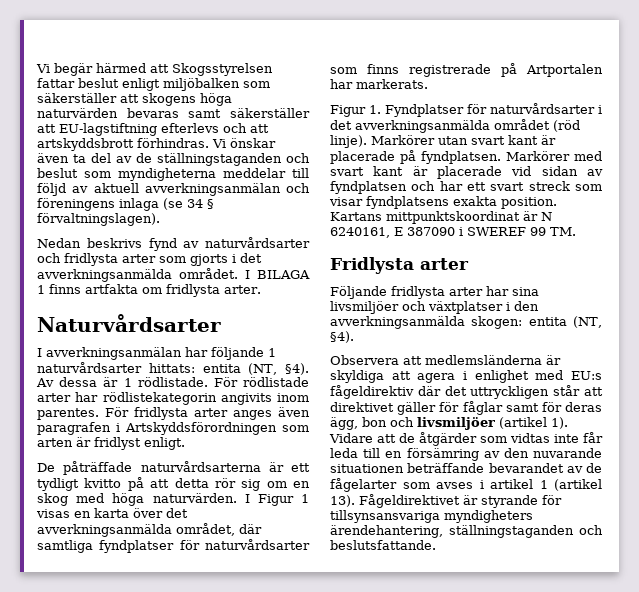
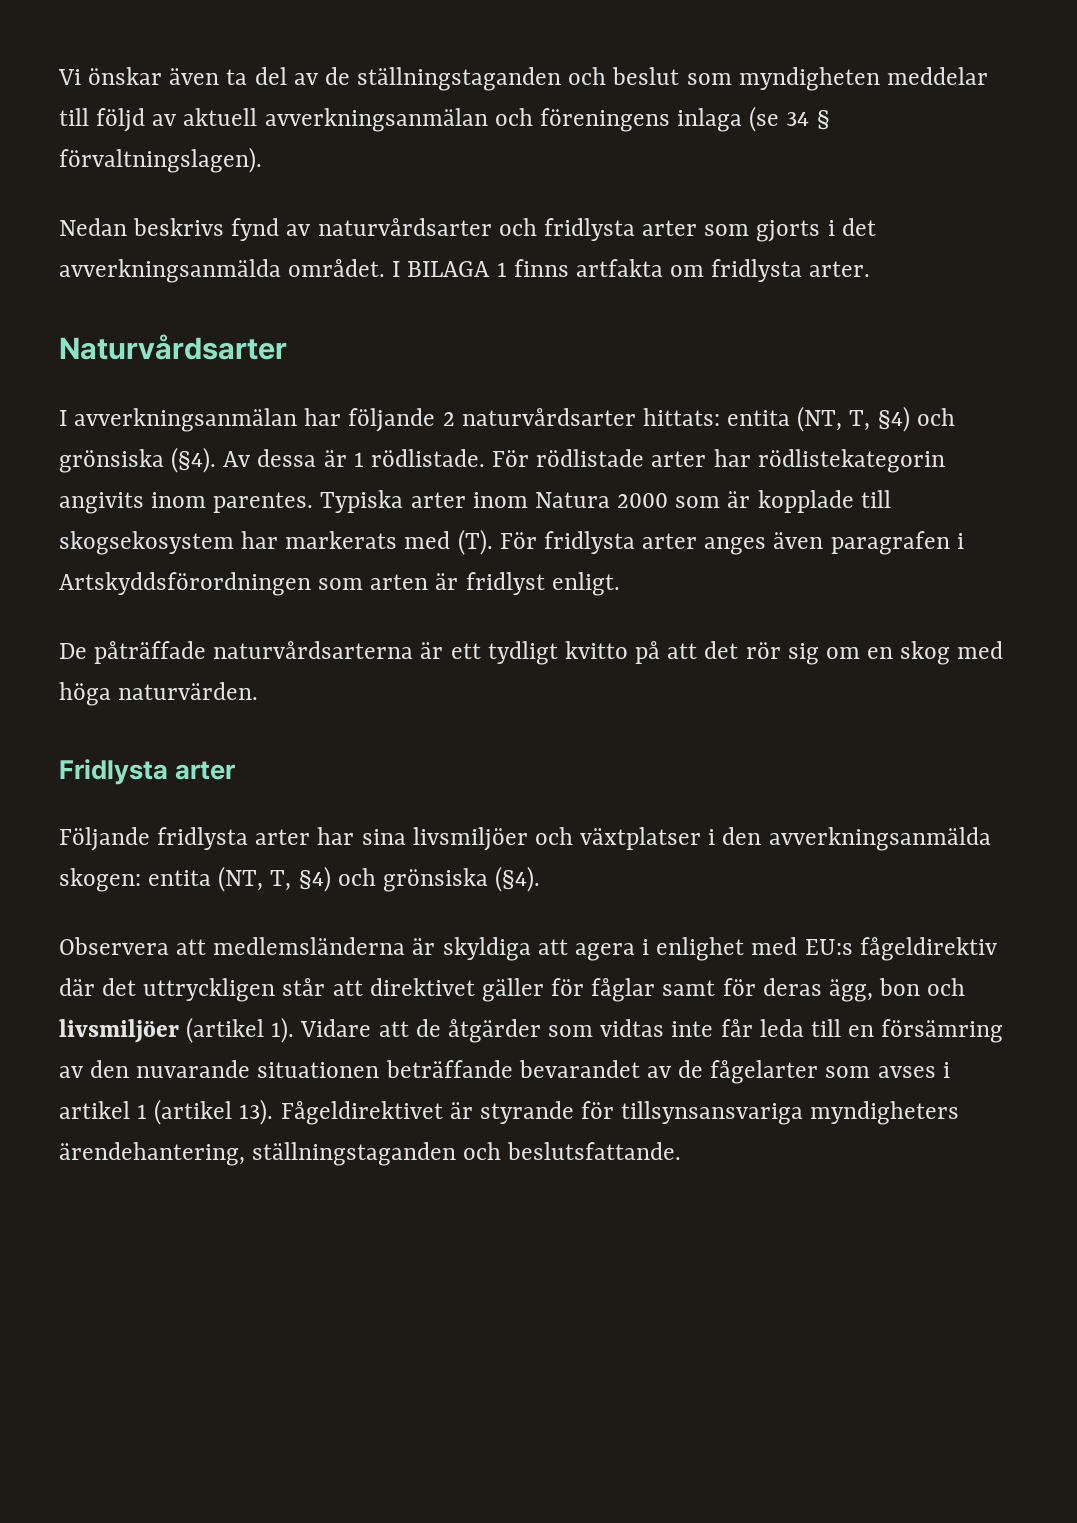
[36,63,273,76] [37,78,270,91] [37,93,232,106] [37,108,310,118] [37,123,269,136] [37,138,226,151] Vi begär härmed att Skogsstyrelsen fattar beslut enligt miljöbalken som säkerställer att skogens höga naturvärden bevaras samt säkerställer att EU-lagstiftning efterlevs och att artskyddsbrott förhindras. Vi -> [58,69,81,85] Vi
[118,168,216,181] myndigheterna -> [738,67,880,91] myndigheten
[268,348,276,357] 1 -> [442,412,455,426] 2
[285,363,309,375] §4). -> [849,406,955,432] [59,447,217,473] T, §4) och grönsiska (§4).
(99, 414) none -> [320,490,891,513] [59,529,493,555] Typiska arter inom Natura 2000 som är kopplade till skogsekosystem har markerats med (T).
[174,478,209,488] detta -> [704,641,739,659] det
[244,494,309,506] [36,508,188,518] [37,523,262,537] [37,539,310,553] [330,63,603,77] [330,79,428,89] [330,103,602,117] [330,119,580,133] [330,135,556,148] [330,150,602,164] [330,166,603,179] [330,181,602,194] [329,196,557,209] [330,211,552,224] [330,227,576,238] I Figur 1 visas en karta över det avverkningsanmälda området, där samtliga fyndplatser för naturvårdsarter som finns registrerade på Artportalen har markerats. // Figur 1. Fyndplatser för naturvårdsarter i det avverkningsanmälda området (röd linje). Markörer utan svart kant är placerade på fyndplatsen. Markörer med svart kant är placerade vid sidan av fyndplatsen och har ett svart streck som visar fyndplatsens exakta position. Kartans mittpunktskoordinat är N 6240161, E 387090 i SWEREF 99 TM. -> (259, 691) none
[330,331,354,343] §4). -> [270,866,541,892] T, §4) och grönsiska (§4).

